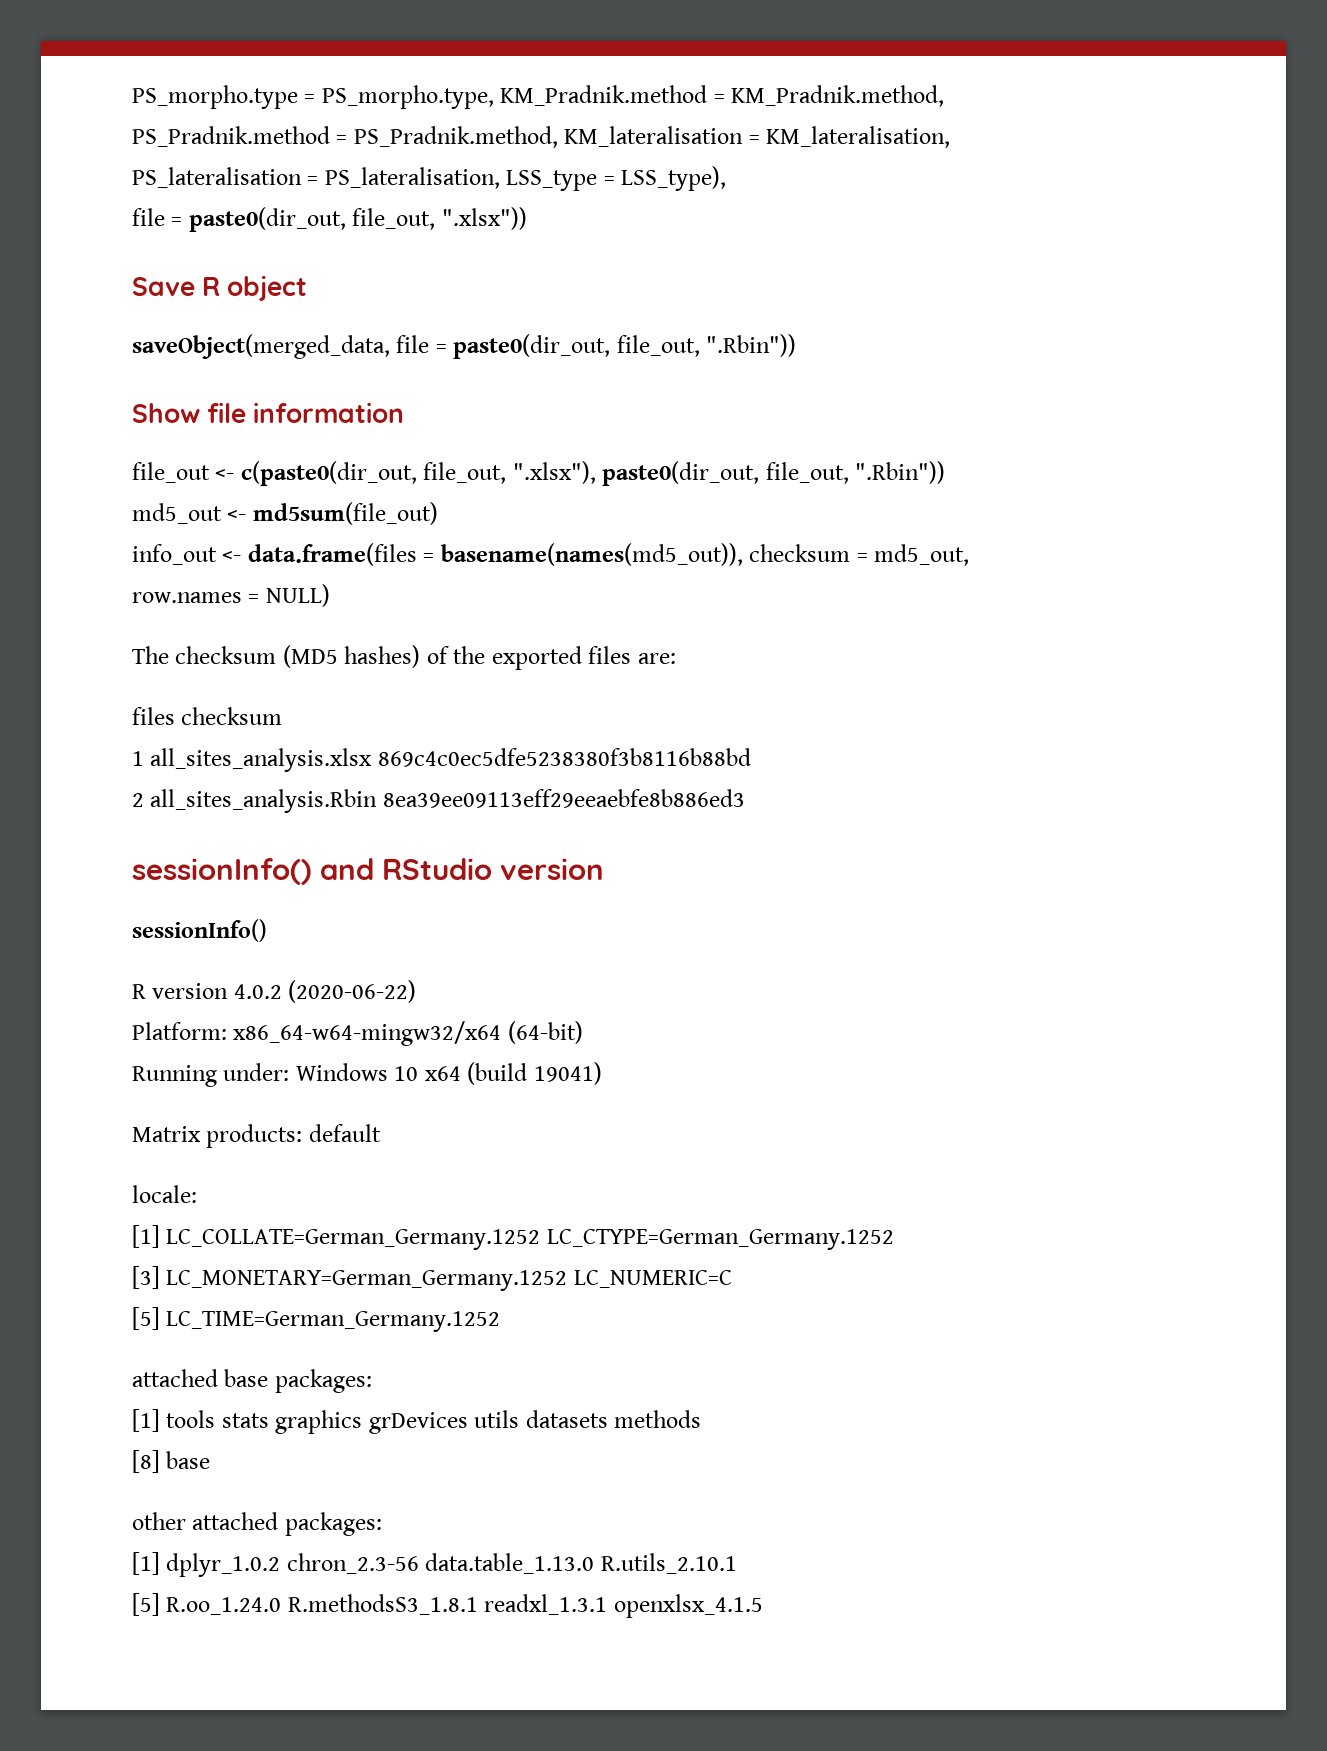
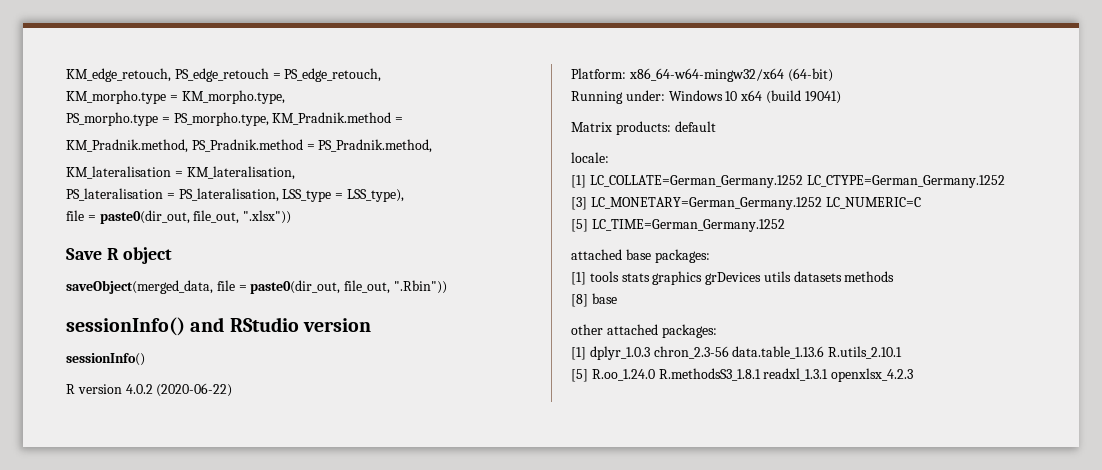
(132, 97) none -> [66,68,382,82] [66,90,285,104] KM_edge_retouch, PS_edge_retouch = PS_edge_retouch, // KM_morpho.type = KM_morpho.type, //
(725, 98) none -> (404, 120) //
(945, 96) // -> (188, 146) none
(558, 137) none -> (433, 146) //
[132,402,405,423] [132,461,946,486] [132,502,438,525] [132,543,970,566] [132,584,330,607] [132,645,676,670] [132,707,283,725] [132,748,751,772] [132,789,745,813] // Show file information // file_out <- c(paste0(dir_out, file_out, ".xlsx"), paste0(dir_out, file_out, ".Rbin")) // md5_out <- md5sum(file_out) // info_out <- data.frame(files = basename(names(md5_out)), checksum = md5_out, // row.names = NULL) // The checksum (MD5 hashes) of the exported files are: // files checksum // 1 all_sites_analysis.xlsx 869c4c0ec5dfe5238380f3b8116b88bd // 2 all_sites_analysis.Rbin 8ea39ee09113eff29eeaebfe8b886ed3 -> (447, 287) none
[166,1553,595,1577] dplyr_1.0.2 chron_2.3-56 data.table_1.13.0 -> [589,346,825,360] dplyr_1.0.3 chron_2.3-56 data.table_1.13.6
[613,1594,763,1618] openxlsx_4.1.5 -> [831,368,914,382] openxlsx_4.2.3

